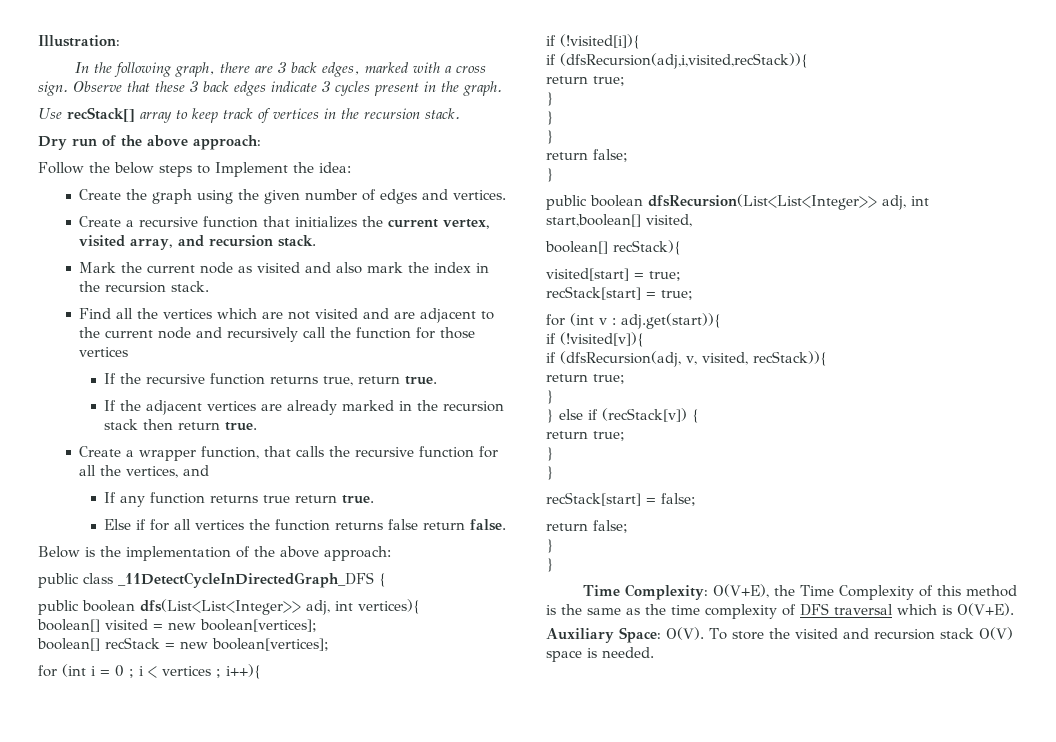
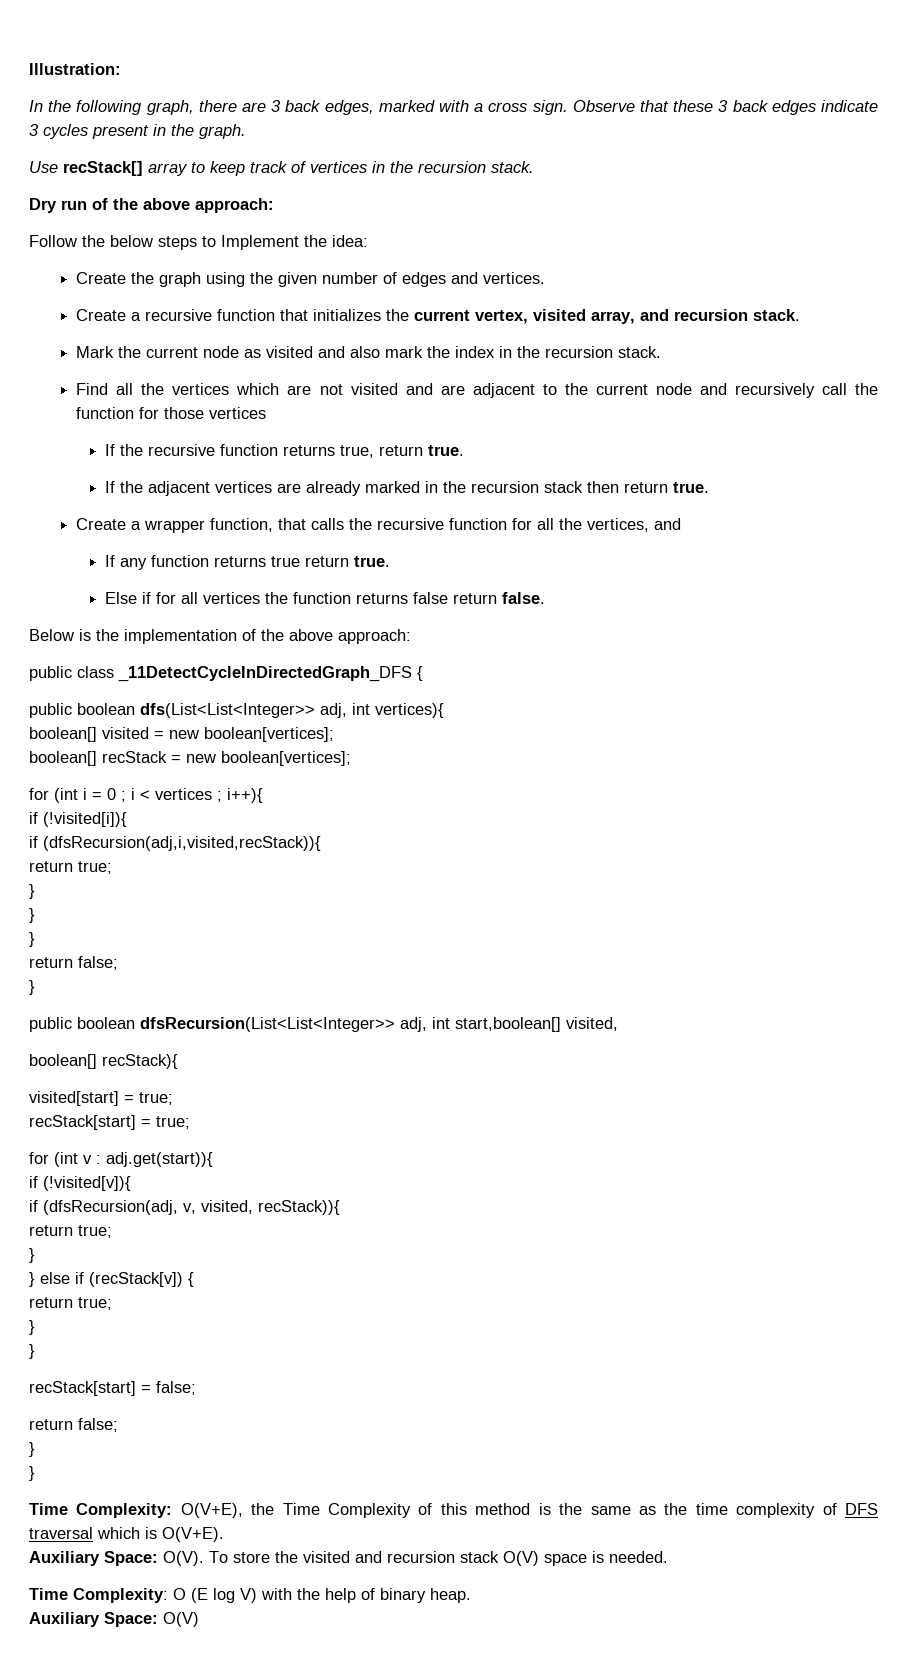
(654, 652) none -> [29,1588,471,1603] [29,1612,199,1627] // Time Complexity: O (E log V) with the help of binary heap. // Auxiliary Space: O(V)

